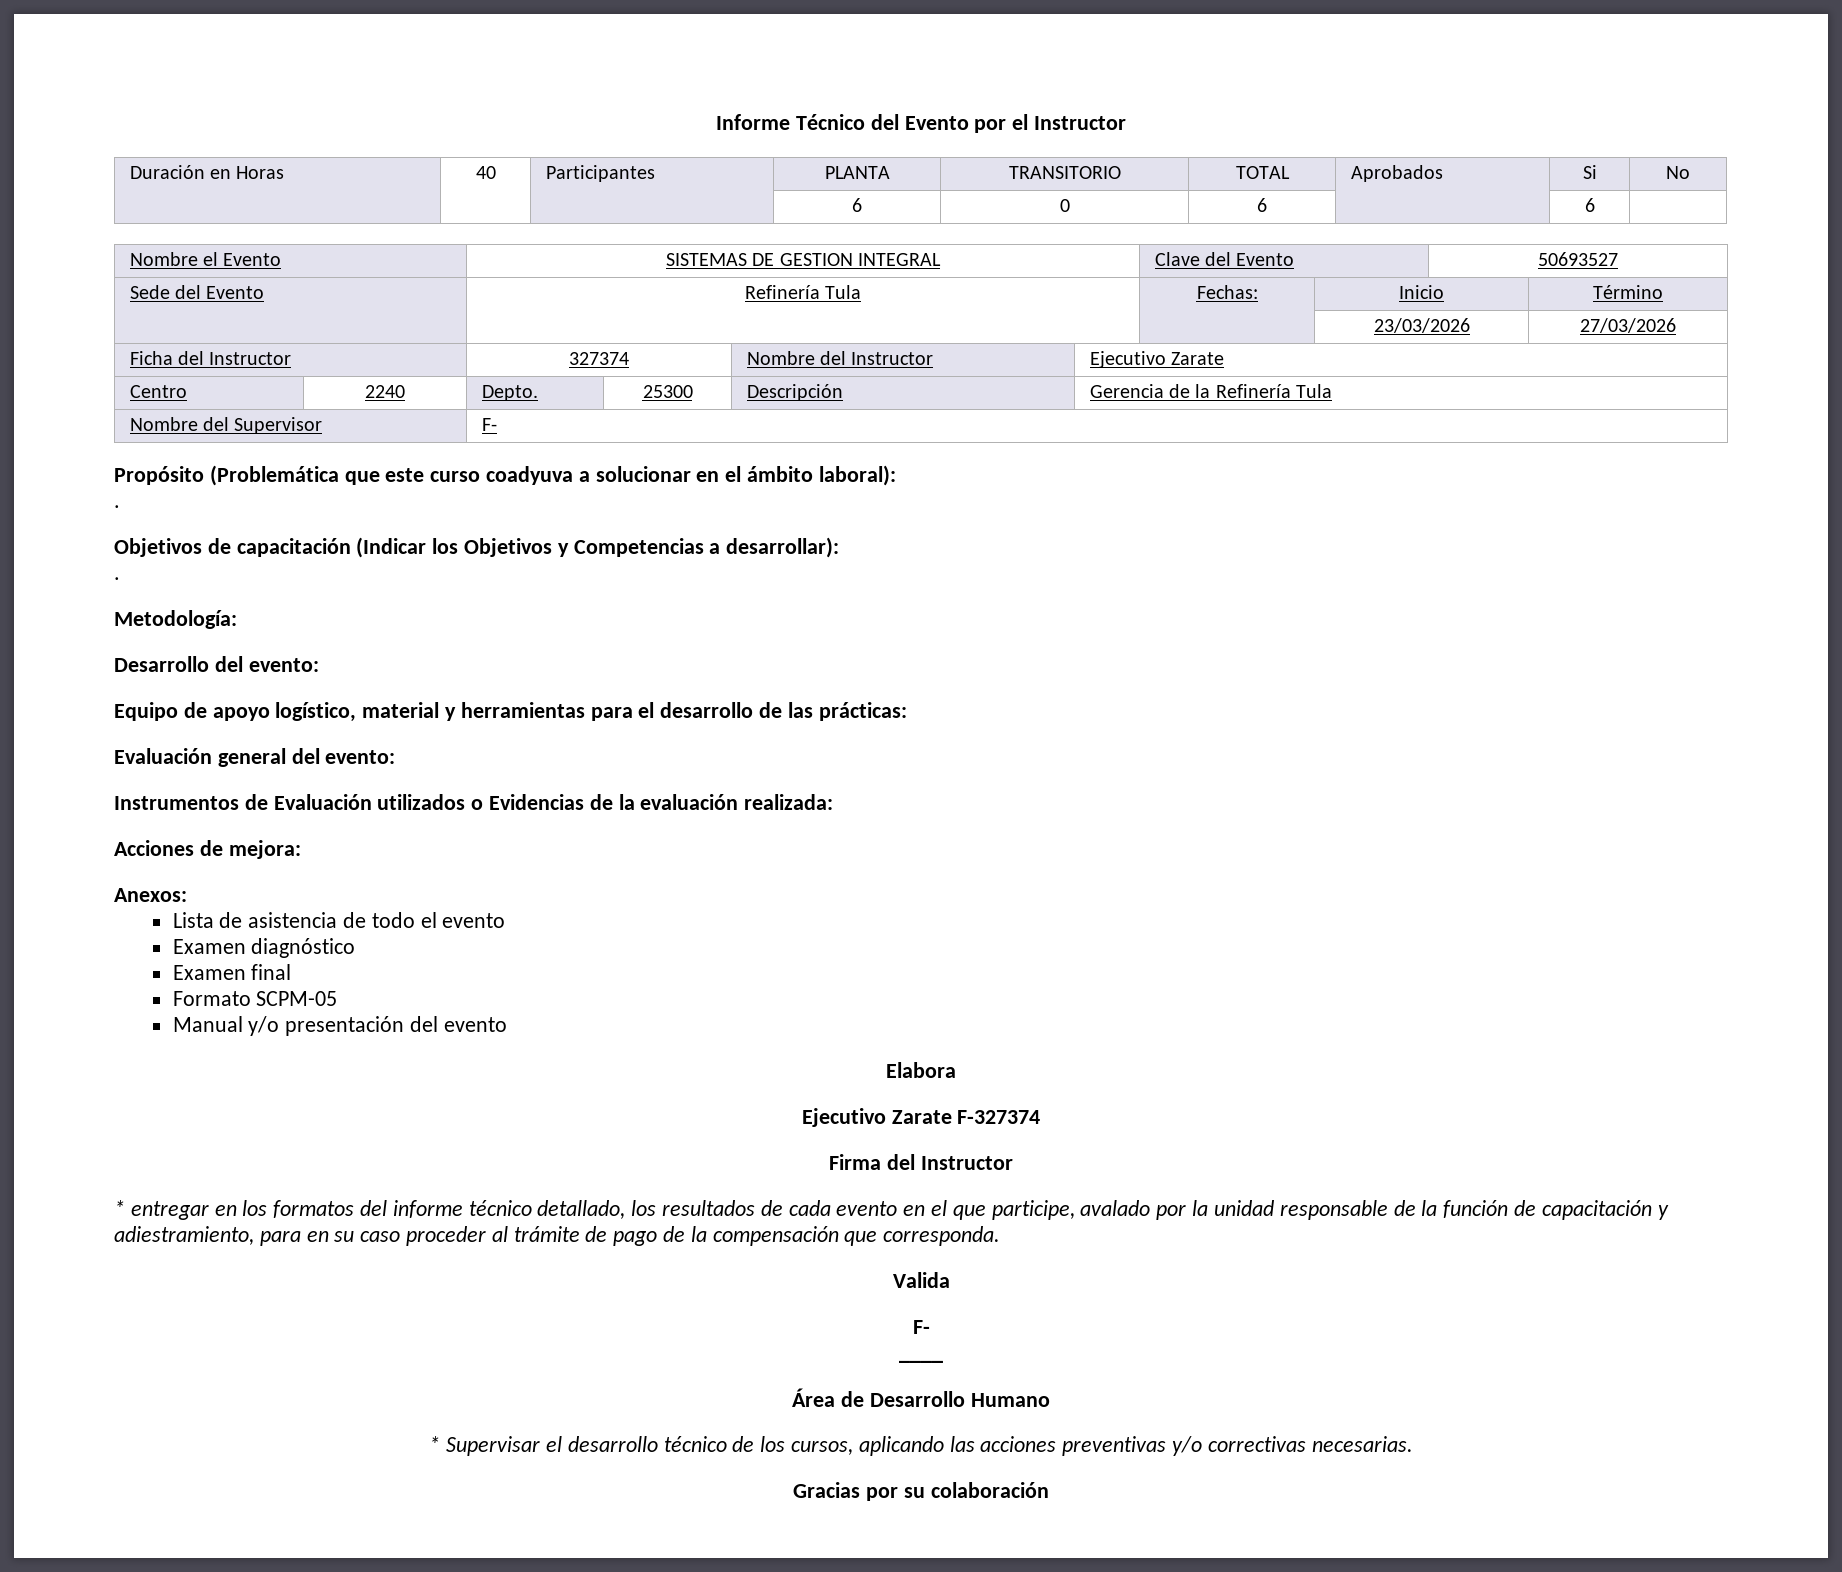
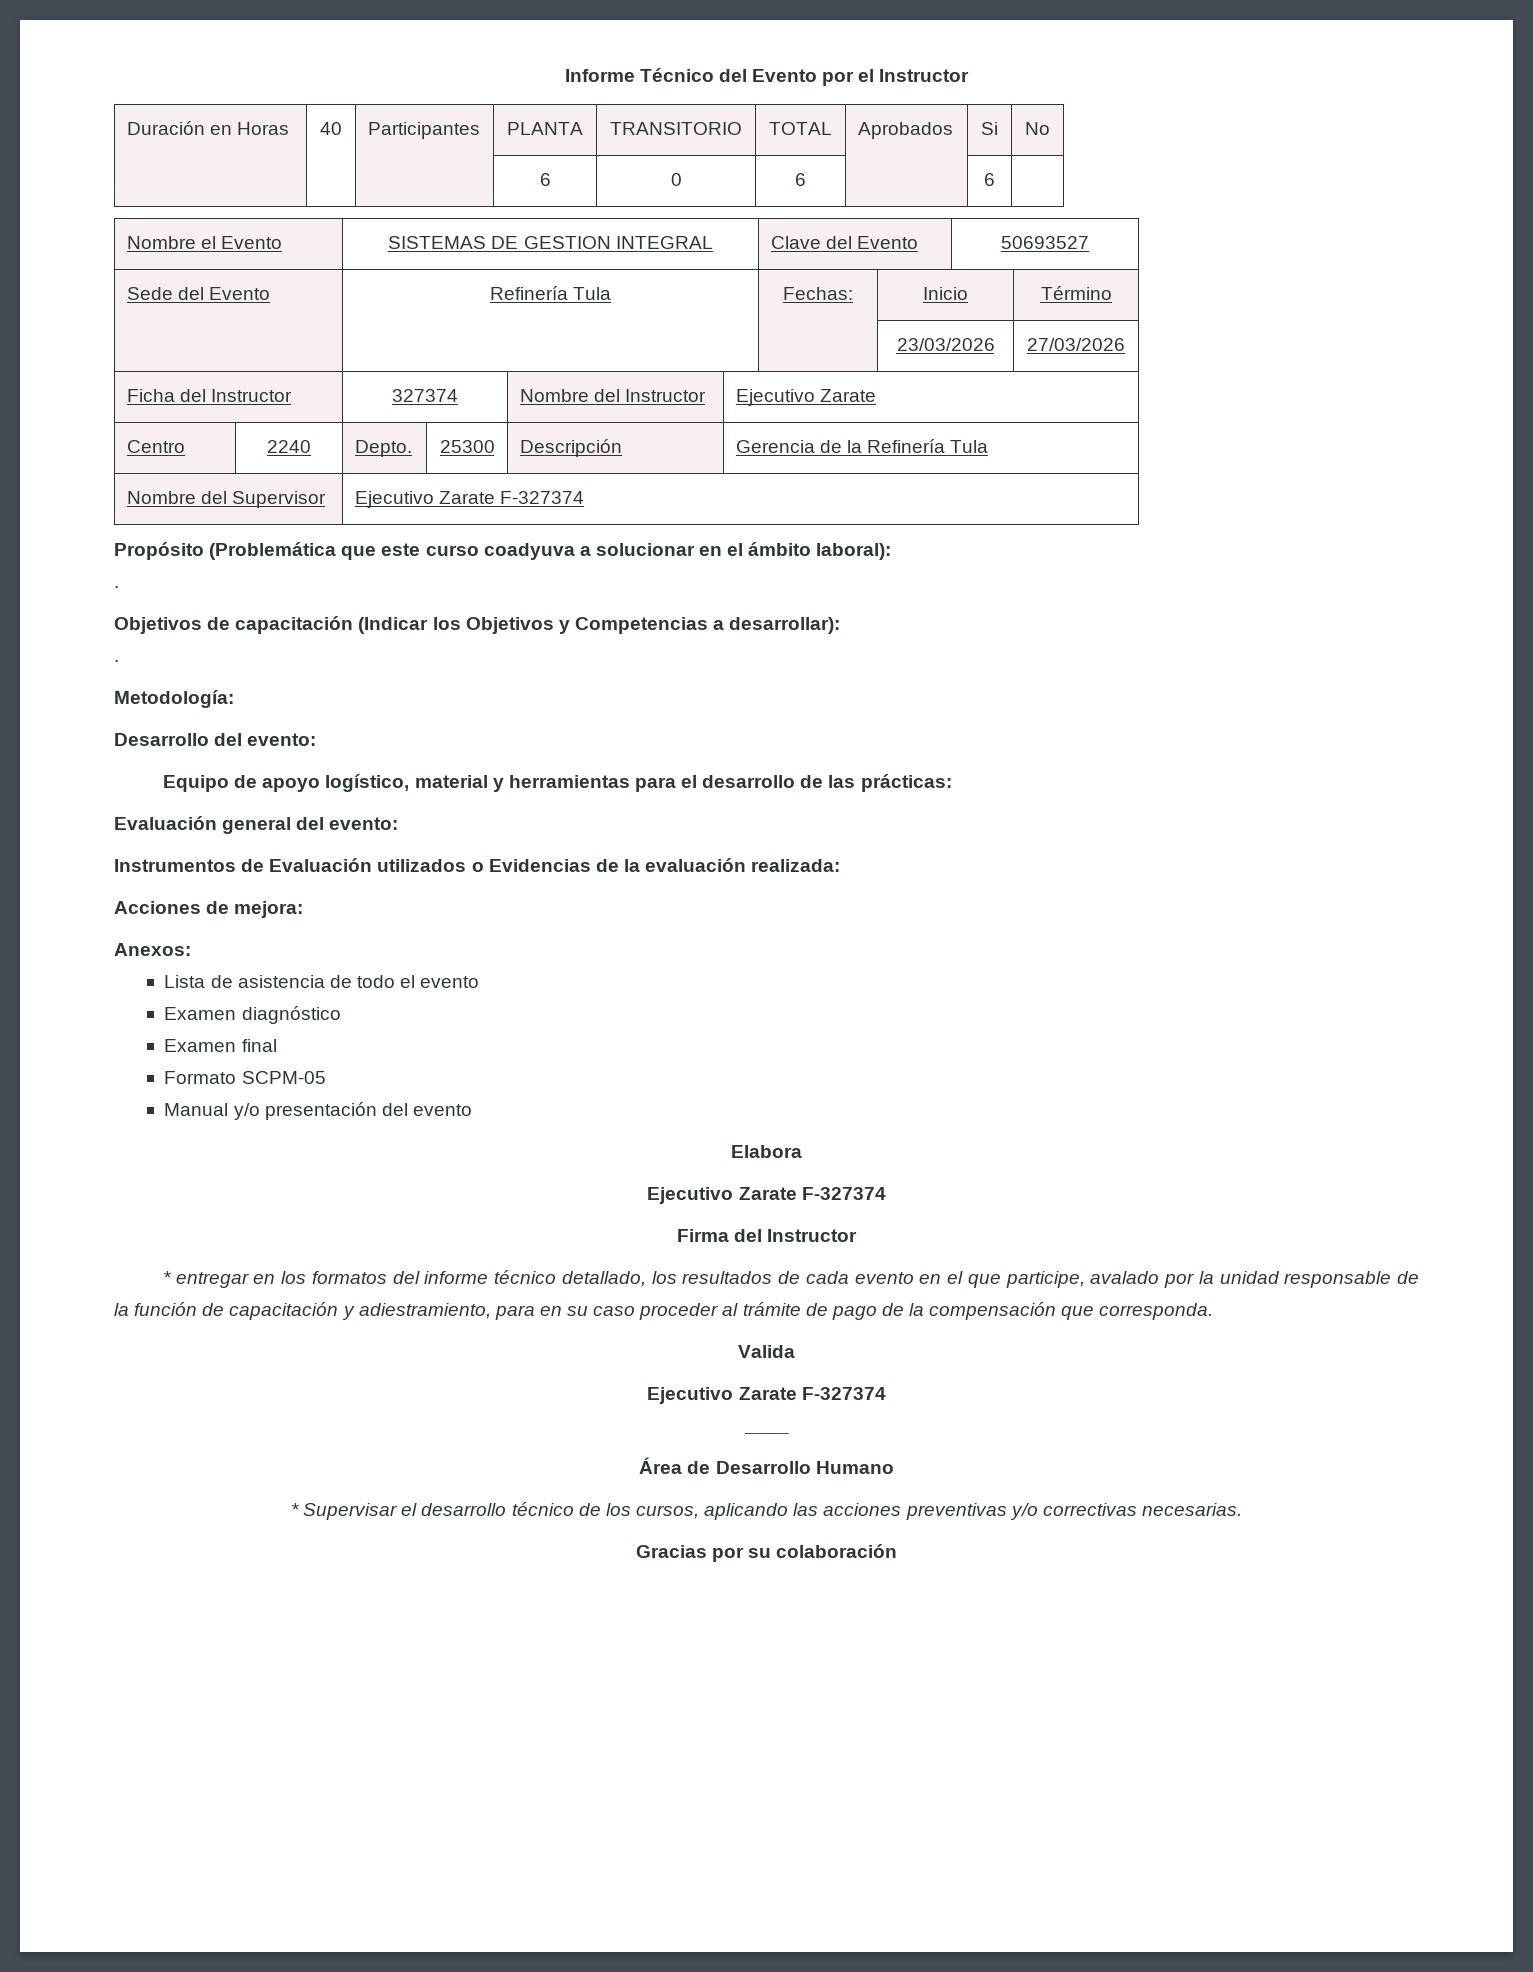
[481,418,497,431] F- -> [354,491,585,508] Ejecutivo Zarate F-327374
[912,1320,930,1334] F- -> [647,1387,886,1404] Ejecutivo Zarate F-327374

